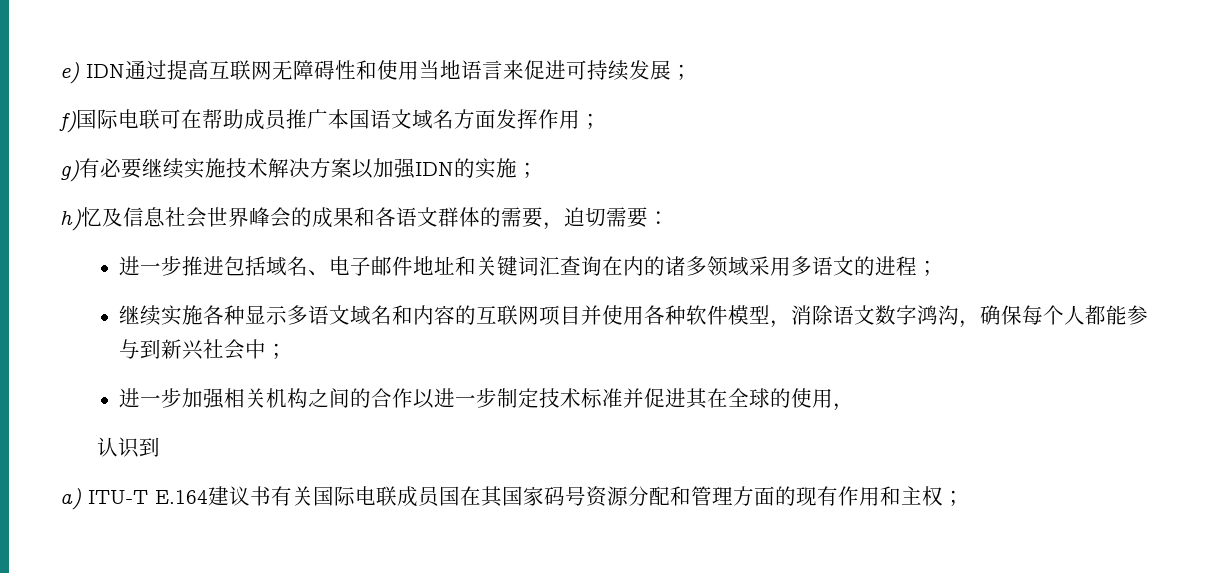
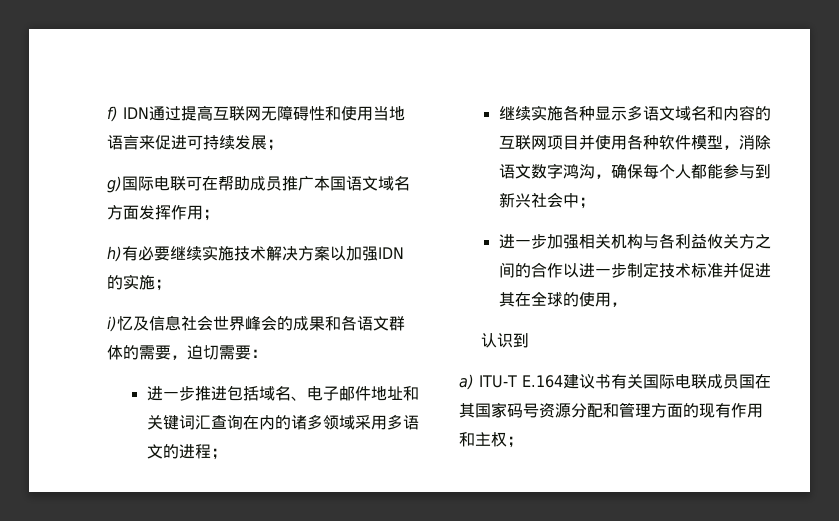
[60,62,79,84] e) -> [107,106,118,122] f)
[59,111,76,133] f) -> [107,176,122,193] g)
[60,160,79,182] g) -> [107,246,122,262] h)
[60,209,81,231] h) -> [107,316,117,332] i)
(309, 398) none -> [642,233,755,249] 与各利益攸关方

